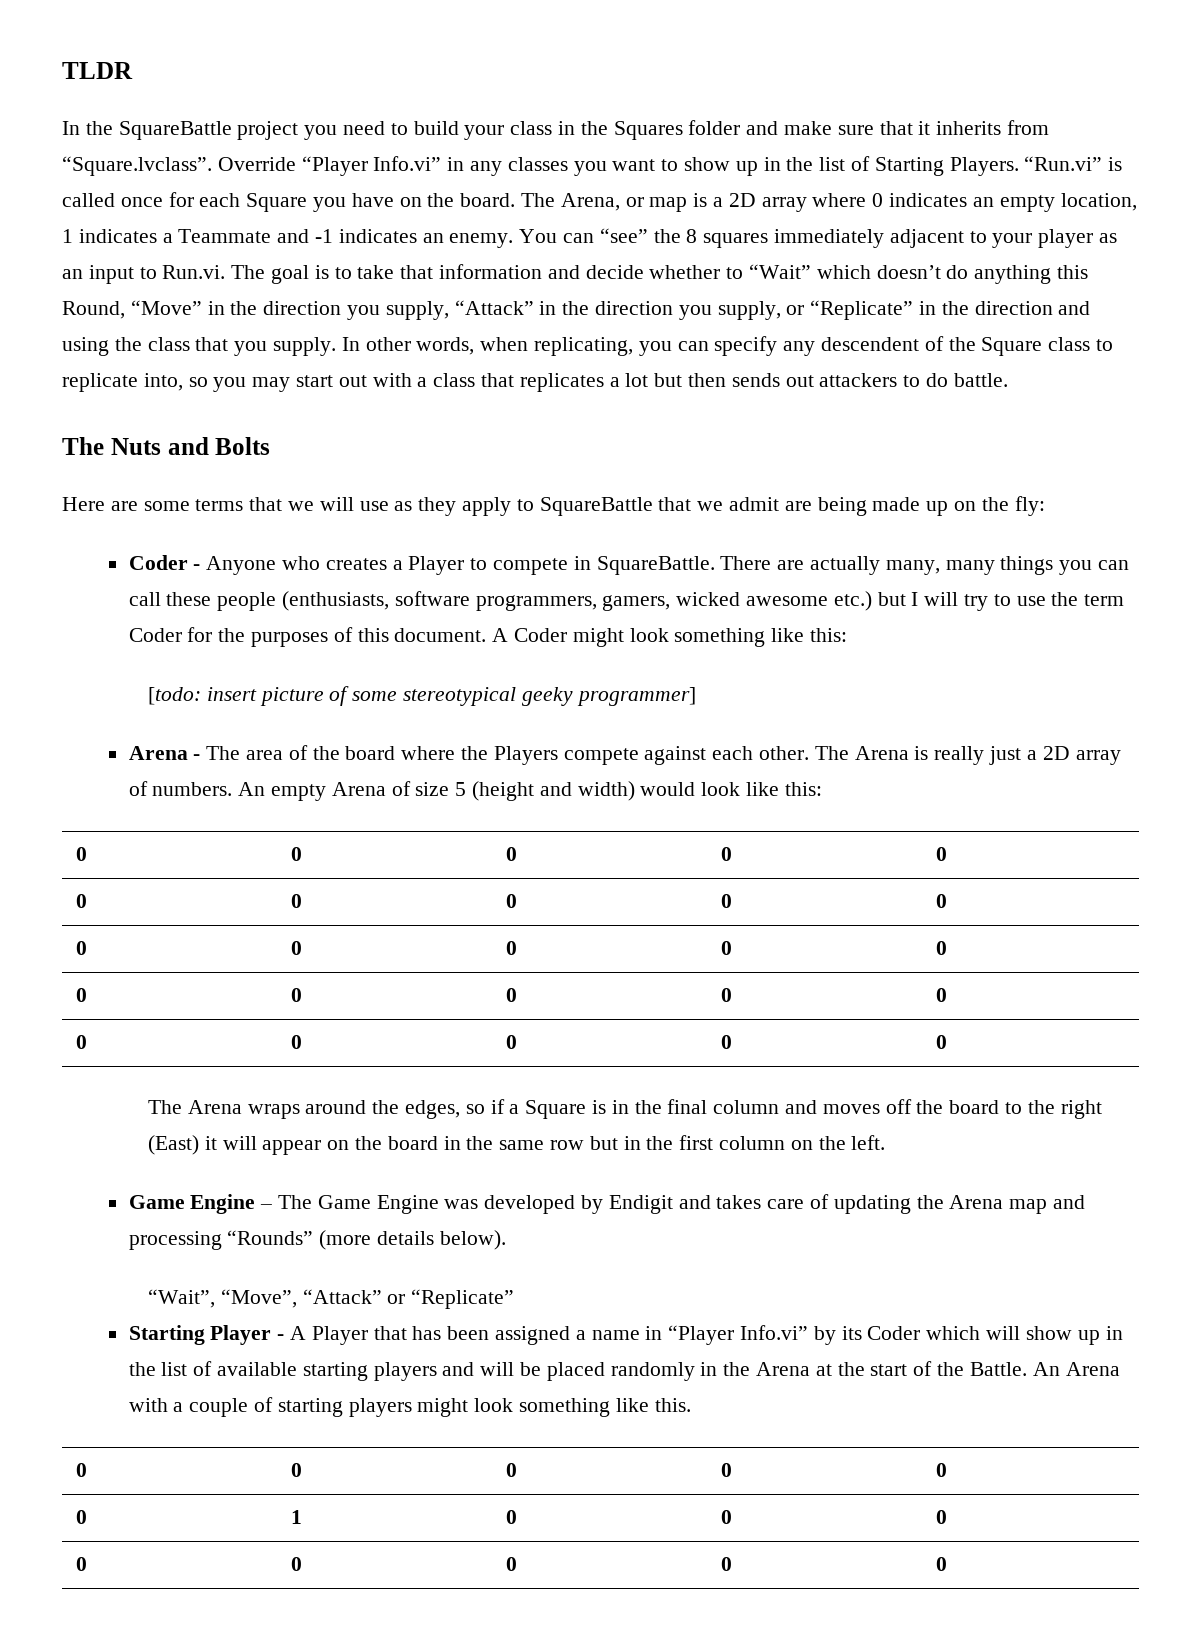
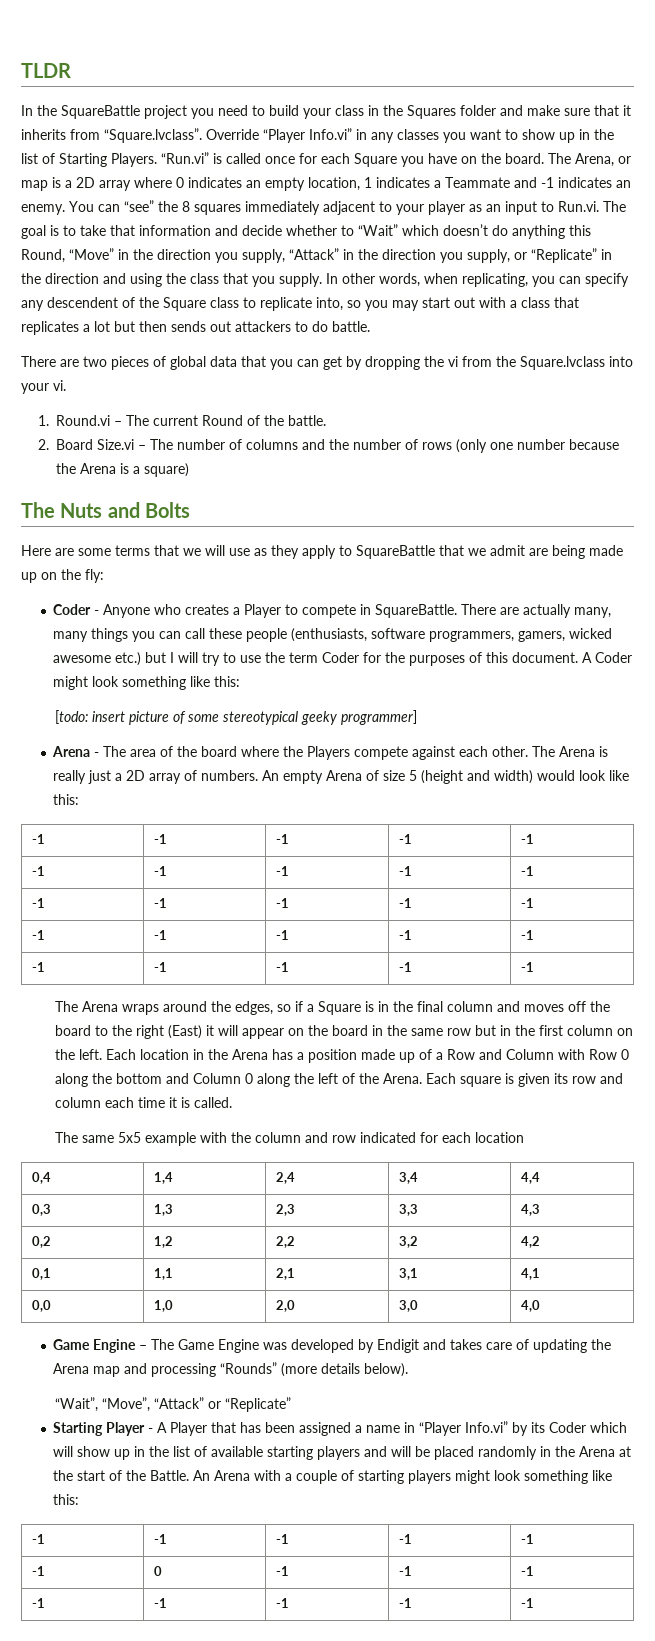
(1008, 380) none -> [21,356,633,370] [21,380,66,394] [37,415,326,426] [37,439,619,453] [55,463,189,477] // There are two pieces of global data that you can get by dropping the vi from the Square.lvclass into your vi. // 1. Round.vi – The current Round of the battle. // 2. Board Size.vi – The number of columns and the number of rows (only one number because the Arena is a square)
[76,847,88,861] [291,847,303,861] [506,847,518,861] [721,847,733,861] [936,847,948,861] [76,894,88,908] [291,894,303,908] [506,894,518,908] [721,894,733,908] [936,894,948,908] [76,941,88,955] [291,941,303,955] [506,941,518,955] [721,941,733,955] [936,941,948,955] [76,988,88,1002] [291,988,303,1002] [506,988,518,1002] [721,988,733,1002] [936,988,948,1002] [76,1035,88,1049] [291,1035,303,1049] [506,1035,518,1049] [721,1035,733,1049] [936,1035,948,1049] 0 | 0 | 0 | 0 | 0 // 0 | 0 | 0 | 0 | 0 // 0 | 0 | 0 | 0 | 0 // 0 | 0 | 0 | 0 | 0 // 0 | 0 | 0 | 0 | 0 -> [32,834,46,844] [154,834,168,844] [276,834,290,844] [399,834,413,844] [521,834,535,844] [32,866,46,876] [154,866,168,876] [276,866,290,876] [399,866,413,876] [521,866,535,876] [32,898,46,908] [154,898,168,908] [276,898,290,908] [399,898,413,908] [521,898,535,908] [32,930,46,940] [154,930,168,940] [276,930,290,940] [399,930,413,940] [521,930,535,940] [32,962,46,972] [154,962,168,972] [276,962,290,972] [399,962,413,972] [521,962,535,972] -1 | -1 | -1 | -1 | -1 // -1 | -1 | -1 | -1 | -1 // -1 | -1 | -1 | -1 | -1 // -1 | -1 | -1 | -1 | -1 // -1 | -1 | -1 | -1 | -1
(886, 1142) none -> [105,1049,629,1063] [54,1073,623,1087] [54,1097,232,1108] [54,1132,524,1146] [32,1172,52,1184] [154,1172,174,1184] [276,1172,296,1184] [399,1172,419,1184] [521,1172,541,1184] [32,1204,52,1216] [154,1204,174,1216] [276,1204,296,1216] [399,1204,419,1216] [521,1204,541,1216] [32,1236,52,1248] [154,1236,174,1248] [276,1236,296,1248] [399,1236,419,1248] [521,1236,541,1248] [32,1268,52,1280] [154,1268,174,1280] [276,1268,296,1280] [399,1268,419,1280] [521,1268,541,1280] [32,1300,52,1312] [154,1300,174,1312] [276,1300,296,1312] [399,1300,419,1312] [521,1300,541,1312] Each location in the Arena has a position made up of a Row and Column with Row 0 along the bottom and Column 0 along the left of the Arena. Each square is given its row and column each time it is called. // The same 5x5 example with the column and row indicated for each location // 0,4 | 1,4 | 2,4 | 3,4 | 4,4 // 0,3 | 1,3 | 2,3 | 3,3 | 4,3 // 0,2 | 1,2 | 2,2 | 3,2 | 4,2 // 0,1 | 1,1 | 2,1 | 3,1 | 4,1 // 0,0 | 1,0 | 2,0 | 3,0 | 4,0
[654,1398,691,1412] [76,1463,88,1477] [291,1463,303,1477] [506,1463,518,1477] [721,1463,733,1477] [936,1463,948,1477] [76,1510,88,1524] [291,1510,303,1524] [506,1510,518,1524] [721,1510,733,1524] [936,1510,948,1524] [76,1557,88,1571] [291,1557,303,1571] [506,1557,518,1571] [721,1557,733,1571] [936,1557,948,1571] this. // 0 | 0 | 0 | 0 | 0 // 0 | 1 | 0 | 0 | 0 // 0 | 0 | 0 | 0 | 0 -> [53,1494,80,1505] [32,1534,46,1544] [154,1534,168,1544] [276,1534,290,1544] [399,1534,413,1544] [521,1534,535,1544] [32,1566,46,1576] [154,1566,163,1576] [276,1566,290,1576] [399,1566,413,1576] [521,1566,535,1576] [32,1598,46,1608] [154,1598,168,1608] [276,1598,290,1608] [399,1598,413,1608] [521,1598,535,1608] this: // -1 | -1 | -1 | -1 | -1 // -1 | 0 | -1 | -1 | -1 // -1 | -1 | -1 | -1 | -1

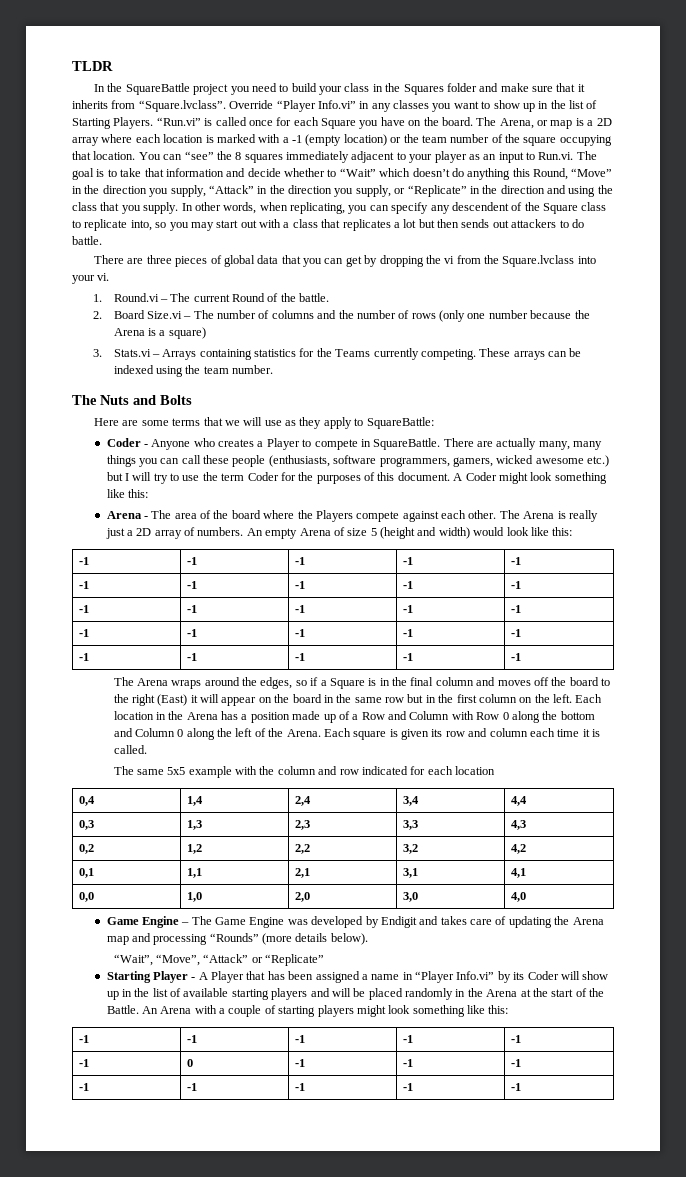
[176,177,631,191] [21,204,65,215] 0 indicates an empty location, 1 indicates a Teammate and -1 indicates an enemy. -> [135,134,612,146] [72,151,136,160] each location is marked with a -1 (empty location) or the team number of the square occupying that location.
[83,356,107,367] two -> [146,255,172,264] three
(189, 470) none -> [92,348,582,360] [113,365,274,377] // 3. Stats.vi – Arrays containing statistics for the Teams currently competing. These arrays can be indexed using the team number.
[356,545,623,559] [21,569,104,583] SquareBattle that we admit are being made up on the fly: -> [366,417,434,429] SquareBattle:
[54,710,417,725] // [todo: insert picture of some stereotypical geeky programmer] -> (148, 493) none
[590,1422,628,1433] which -> (559, 975) none

